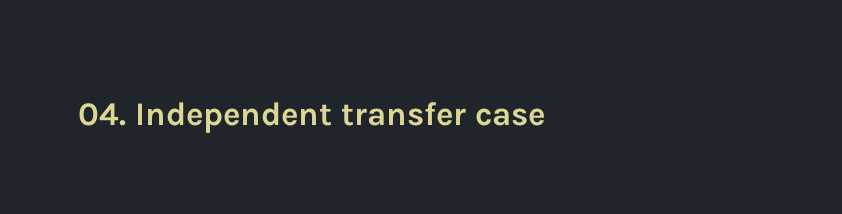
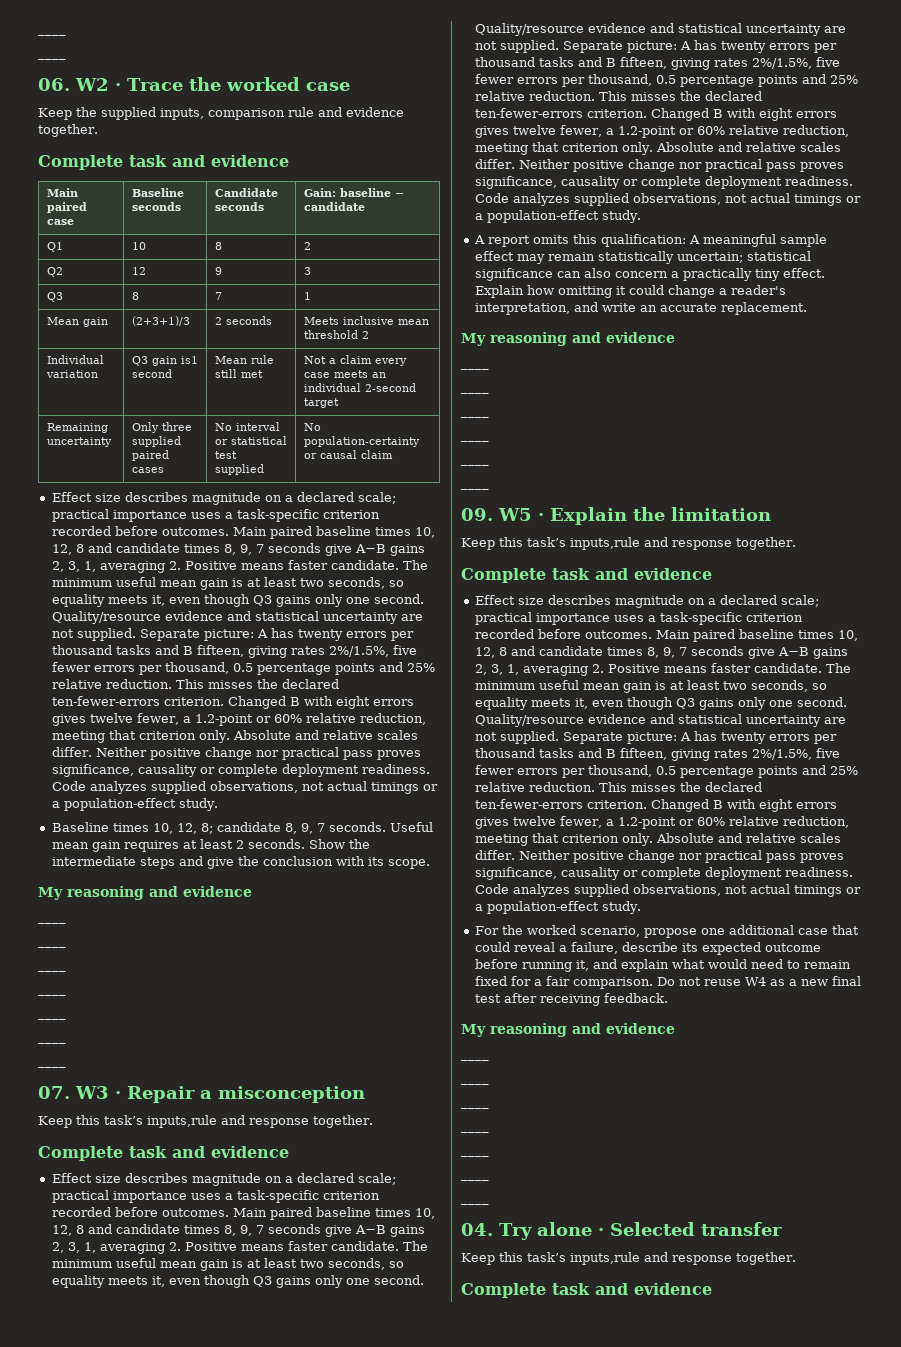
[78,102,545,133] 04. Independent transfer case -> [38,33,66,36] [38,57,66,60] [38,77,350,91] [38,107,404,120] [38,124,98,137] [38,155,289,170] [46,188,78,197] [46,202,87,213] [46,219,74,225] [131,188,184,197] [131,202,181,211] [214,188,278,197] [214,202,264,211] [303,188,404,197] [303,202,365,211] [46,242,63,252] [131,242,146,250] [214,242,222,250] [303,242,311,250] [46,267,63,277] [131,267,146,275] [214,267,222,275] [303,267,311,275] [46,292,63,302] [131,292,139,300] [214,292,222,300] [303,292,311,300] [46,317,108,327] [131,316,190,326] [214,316,272,325] [303,316,429,325] [303,330,369,339] [46,355,104,364] [45,370,98,378] [131,356,198,366] [131,369,172,378] [214,355,274,364] [214,369,263,378] [303,355,407,366] [303,370,386,378] [303,383,416,392] [303,398,339,408] [46,423,108,433] [46,437,112,447] [131,422,192,433] [131,436,181,447] [131,450,169,461] [131,467,164,473] [214,422,280,431] [214,436,287,445] [214,451,237,459] [214,464,264,475] [303,423,321,431] [303,436,420,447] [303,450,393,459] [51,492,396,505] [51,509,380,522] [51,526,435,539] [51,543,425,556] [51,560,428,573] [51,577,404,590] [51,594,424,607] [51,611,423,624] [51,628,414,641] [51,645,417,658] [51,662,435,675] [51,679,339,689] [51,696,414,709] [51,713,426,726] [51,730,418,743] [51,747,421,760] [51,764,430,777] [51,781,438,794] [51,798,218,811] [51,822,433,834] [51,839,370,852] [51,856,430,869] [38,886,252,900] [38,921,66,924] [38,945,66,948] [38,969,66,972] [38,993,66,996] [38,1017,66,1020] [38,1041,66,1044] [38,1065,66,1068] [38,1086,365,1103] [38,1115,373,1128] [38,1146,289,1161] [51,1173,396,1186] [51,1190,380,1203] [51,1207,435,1220] [51,1224,425,1237] [51,1241,428,1254] [51,1258,404,1271] [51,1275,424,1288] [474,23,846,36] [474,40,837,53] [474,57,840,70] [474,74,858,87] [474,91,762,101] [474,108,837,121] [474,125,849,138] [474,142,841,155] [474,159,844,172] [474,176,853,189] [474,193,861,206] [474,210,641,223] [473,234,827,247] [474,251,811,264] [474,268,825,281] [474,285,786,298] [474,302,807,315] [461,332,675,346] [461,367,489,370] [461,391,489,394] [461,415,489,418] [461,439,489,442] [461,463,489,466] [461,487,489,490] [461,507,771,525] [461,537,796,550] [461,568,712,583] [474,595,819,608] [474,612,803,625] [474,629,858,642] [474,646,848,659] [474,663,851,676] [474,680,827,693] [474,697,847,710] [474,714,846,727] [474,731,837,744] [474,748,840,761] [474,765,858,778] [474,782,762,792] [474,799,837,812] [474,816,849,829] [474,833,841,846] [474,850,844,863] [474,867,853,880] [474,884,861,897] [474,901,641,914] [474,925,859,938] [474,942,821,955] [474,959,851,972] [474,976,861,989] [474,993,668,1006] [461,1023,675,1037] [461,1058,489,1061] [461,1082,489,1085] [461,1106,489,1109] [461,1130,489,1133] [461,1154,489,1157] [461,1178,489,1181] [461,1202,489,1205] [461,1222,782,1240] [461,1252,796,1265] [461,1283,712,1298] ____ // ____ // 06. W2 · Trace the worked case // Keep the supplied inputs, comparison rule and evidence together. // Complete task and evidence // Main paired case | Baseline seconds | Candidate seconds | Gain: baseline − candidate // Q1 | 10 | 8 | 2 // Q2 | 12 | 9 | 3 // Q3 | 8 | 7 | 1 // Mean gain | (2+3+1)/3 | 2 seconds | Meets inclusive mean threshold 2 // Individual variation | Q3 gain is1 second | Mean rule still met | Not a claim every case meets an individual 2-second target // Remaining uncertainty | Only three supplied paired cases | No interval or statistical test supplied | No population-certainty or causal claim // Effect size describes magnitude on a declared scale; practical importance uses a task-specific criterion recorded before outcomes. Main paired baseline times 10, 12, 8 and candidate times 8, 9, 7 seconds give A−B gains 2, 3, 1, averaging 2. Positive means faster candidate. The minimum useful mean gain is at least two seconds, so equality meets it, even though Q3 gains only one second. Quality/resource evidence and statistical uncertainty are not supplied. Separate picture: A has twenty errors per thousand tasks and B fifteen, giving rates 2%/1.5%, five fewer errors per thousand, 0.5 percentage points and 25% relative reduction. This misses the declared ten-fewer-errors criterion. Changed B with eight errors gives twelve fewer, a 1.2-point or 60% relative reduction, meeting that criterion only. Absolute and relative scales differ. Neither positive change nor practical pass proves significance, causality or complete deployment readiness. Code analyzes supplied observations, not actual timings or a population-effect study. // Baseline times 10, 12, 8; candidate 8, 9, 7 seconds. Useful mean gain requires at least 2 seconds. Show the intermediate steps and give the conclusion with its scope. // My reasoning and evidence // ____ // ____ // ____ // ____ // ____ // ____ // ____ // 07. W3 · Repair a misconception // Keep this task’s inputs,rule and response together. // Complete task and evidence // Effect size describes magnitude on a declared scale; practical importance uses a task-specific criterion recorded before outcomes. Main paired baseline times 10, 12, 8 and candidate times 8, 9, 7 seconds give A−B gains 2, 3, 1, averaging 2. Positive means faster candidate. The minimum useful mean gain is at least two seconds, so equality meets it, even though Q3 gains only one second. Quality/resource evidence and statistical uncertainty are not supplied. Separate picture: A has twenty errors per thousand tasks and B fifteen, giving rates 2%/1.5%, five fewer errors per thousand, 0.5 percentage points and 25% relative reduction. This misses the declared ten-fewer-errors criterion. Changed B with eight errors gives twelve fewer, a 1.2-point or 60% relative reduction, meeting that criterion only. Absolute and relative scales differ. Neither positive change nor practical pass proves significance, causality or complete deployment readiness. Code analyzes supplied observations, not actual timings or a population-effect study. // A report omits this qualification: A meaningful sample effect may remain statistically uncertain; statistical significance can also concern a practically tiny effect. Explain how omitting it could change a reader's interpretation, and write an accurate replacement. // My reasoning and evidence // ____ // ____ // ____ // ____ // ____ // ____ // 09. W5 · Explain the limitation // Keep this task’s inputs,rule and response together. // Complete task and evidence // Effect size describes magnitude on a declared scale; practical importance uses a task-specific criterion recorded before outcomes. Main paired baseline times 10, 12, 8 and candidate times 8, 9, 7 seconds give A−B gains 2, 3, 1, averaging 2. Positive means faster candidate. The minimum useful mean gain is at least two seconds, so equality meets it, even though Q3 gains only one second. Quality/resource evidence and statistical uncertainty are not supplied. Separate picture: A has twenty errors per thousand tasks and B fifteen, giving rates 2%/1.5%, five fewer errors per thousand, 0.5 percentage points and 25% relative reduction. This misses the declared ten-fewer-errors criterion. Changed B with eight errors gives twelve fewer, a 1.2-point or 60% relative reduction, meeting that criterion only. Absolute and relative scales differ. Neither positive change nor practical pass proves significance, causality or complete deployment readiness. Code analyzes supplied observations, not actual timings or a population-effect study. // For the worked scenario, propose one additional case that could reveal a failure, describe its expected outcome before running it, and explain what would need to remain fixed for a fair comparison. Do not reuse W4 as a new final test after receiving feedback. // My reasoning and evidence // ____ // ____ // ____ // ____ // ____ // ____ // ____ // 04. Try alone · Selected transfer // Keep this task’s inputs,rule and response together. // Complete task and evidence

